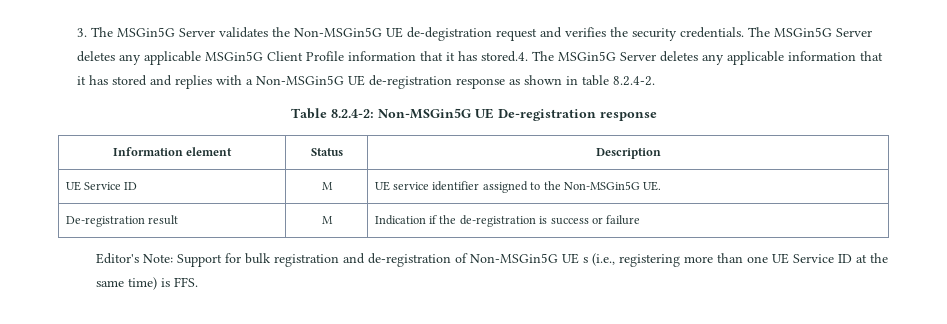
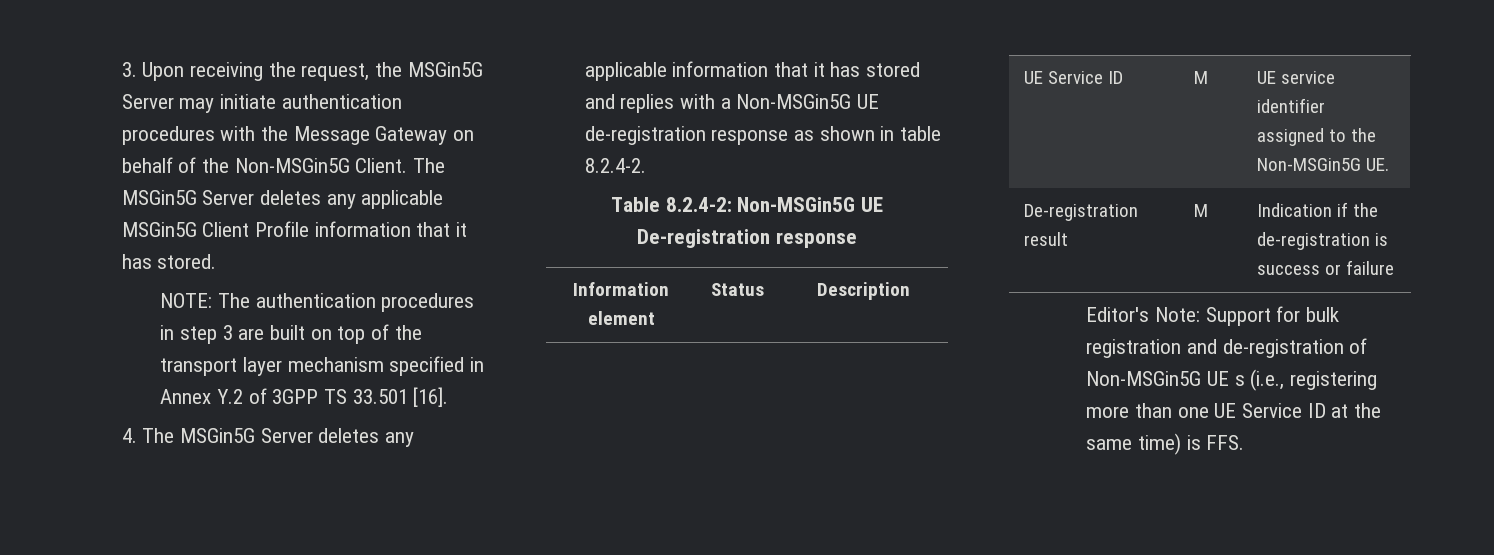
[91,27,745,41] The MSGin5G Server validates the Non-MSGin5G UE de-degistration request and verifies the security credentials. -> [142,62,483,81] [121,94,402,113] [121,126,475,145] [121,157,408,173] Upon receiving the request, the MSGin5G Server may initiate authentication procedures with the Message Gateway on behalf of the Non-MSGin5G Client.
[481,51,529,62] stored.4. -> [157,254,217,269] [160,293,475,312] [160,324,422,344] [160,356,485,376] [160,387,449,407] [121,428,137,443] stored. // NOTE: The authentication procedures in step 3 are built on top of the transport layer mechanism specified in Annex Y.2 of 3GPP TS 33.501 [16]. // 4.

